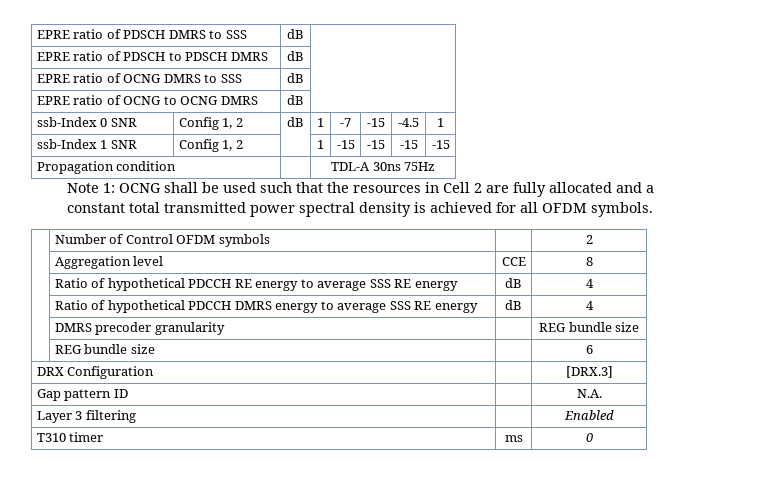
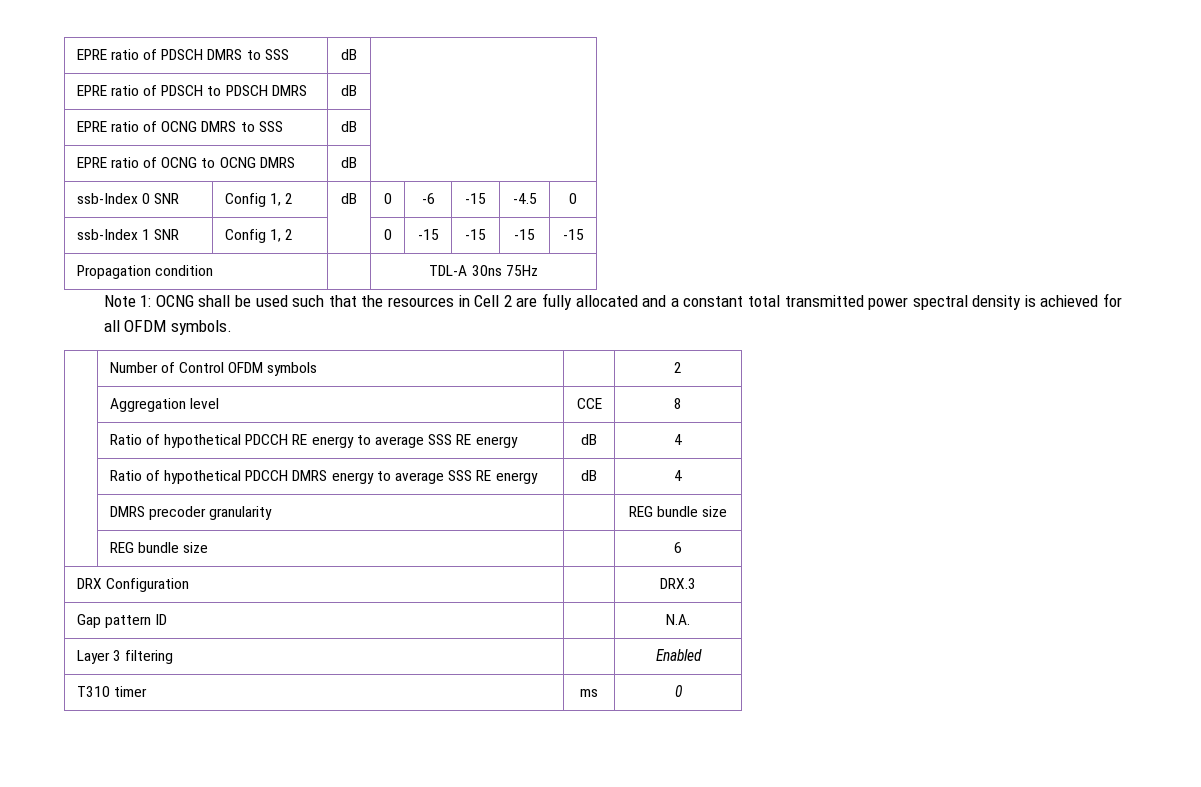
[317,118,324,127] [340,118,351,127] 1 | -7 -> [383,193,392,204] [421,193,435,204] 0 | -6
[437,118,444,127] 1 -> [569,193,577,204] 0
[317,140,324,149] 1 -> [383,229,392,240] 0
[565,366,613,378] [DRX.3] -> [660,578,696,589] DRX.3

